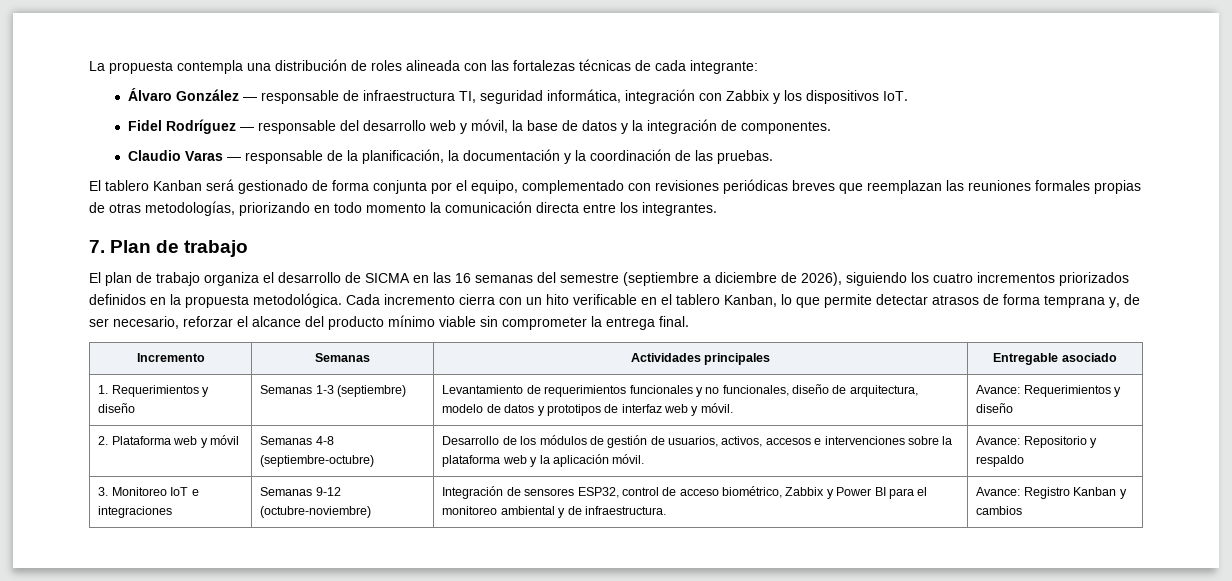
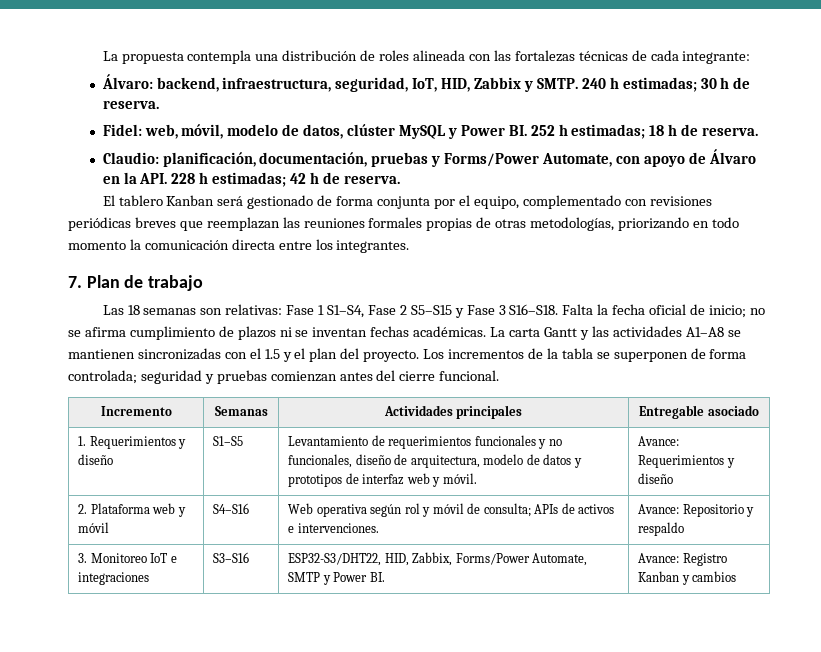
[127,88,908,104] [127,119,831,134] [127,149,773,164] Álvaro González — responsable de infraestructura TI, seguridad informática, integración con Zabbix y los dispositivos IoT. // Fidel Rodríguez — responsable del desarrollo web y móvil, la base de datos y la integración de componentes. // Claudio Varas — responsable de la planificación, la documentación y la coordinación de las pruebas. -> [101,74,751,92] [102,100,159,109] [102,124,759,139] [102,149,756,167] [102,172,400,187] Álvaro: backend, infraestructura, seguridad, IoT, HID, Zabbix y SMTP. 240 h estimadas; 30 h de reserva. // Fidel: web, móvil, modelo de datos, clúster MySQL y Power BI. 252 h estimadas; 18 h de reserva. // Claudio: planificación, documentación, pruebas y Forms/Power Automate, con apoyo de Álvaro en la API. 228 h estimadas; 42 h de reserva.
[89,272,1129,286] [89,293,1140,308] [89,315,689,330] El plan de trabajo organiza el desarrollo de SICMA en las 16 semanas del semestre (septiembre a diciembre de 2026), siguiendo los cuatro incrementos priorizados definidos en la propuesta metodológica. Cada incremento cierra con un hito verificable en el tablero Kanban, lo que permite detectar atrasos de forma temprana y, de ser necesario, reforzar el alcance del producto mínimo viable sin comprometer la entrega final. -> [102,304,765,318] [68,326,741,340] [68,348,747,362] [68,370,500,384] Las 18 semanas son relativas: Fase 1 S1–S4, Fase 2 S5–S15 y Fase 3 S16–S18. Falta la fecha oficial de inicio; no se afirma cumplimiento de plazos ni se inventan fechas académicas. La carta Gantt y las actividades A1–A8 se mantienen sincronizadas con el 1.5 y el plan del proyecto. Los incrementos de la tabla se superponen de forma controlada; seguridad y pruebas comienzan antes del cierre funcional.
[260,385,407,397] Semanas 1-3 (septiembre) -> [213,436,244,446] S1–S5
[260,436,334,445] [260,455,375,467] [442,435,953,448] [442,454,645,467] Semanas 4-8 (septiembre-octubre) | Desarrollo de los módulos de gestión de usuarios, activos, accesos e intervenciones sobre la plataforma web y la aplicación móvil. -> [213,503,250,514] [288,503,615,517] [288,523,379,533] S4–S16 | Web operativa según rol y móvil de consulta; APIs de activos e intervenciones.
[260,487,341,496] [260,506,372,518] [442,486,928,499] [442,506,666,518] Semanas 9-12 (octubre-noviembre) | Integración de sensores ESP32, control de acceso biométrico, Zabbix y Power BI para el monitoreo ambiental y de infraestructura. -> [213,552,250,563] [288,552,588,566] [288,572,385,585] S3–S16 | ESP32-S3/DHT22, HID, Zabbix, Forms/Power Automate, SMTP y Power BI.

